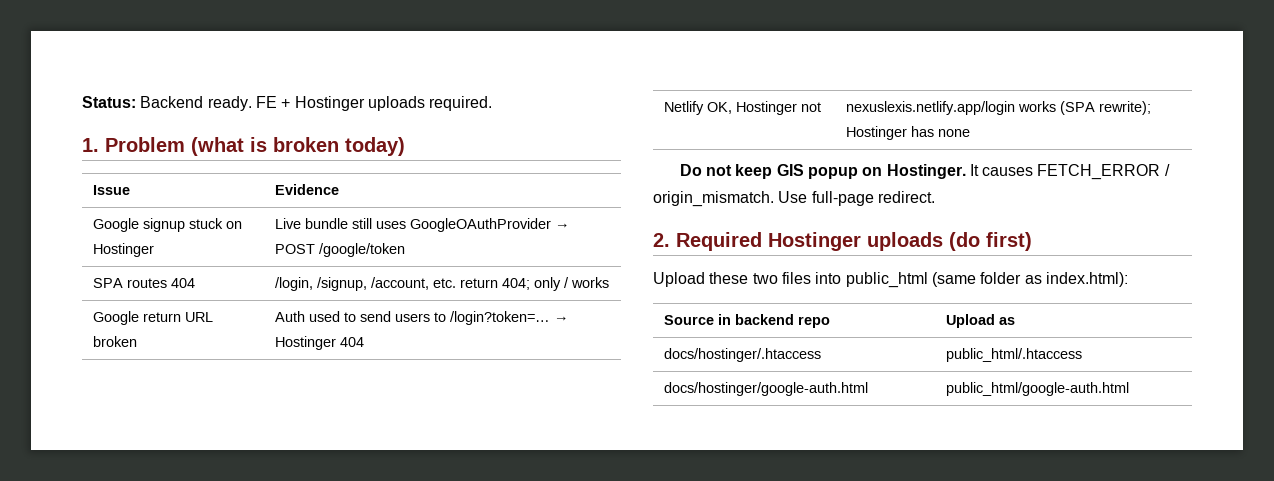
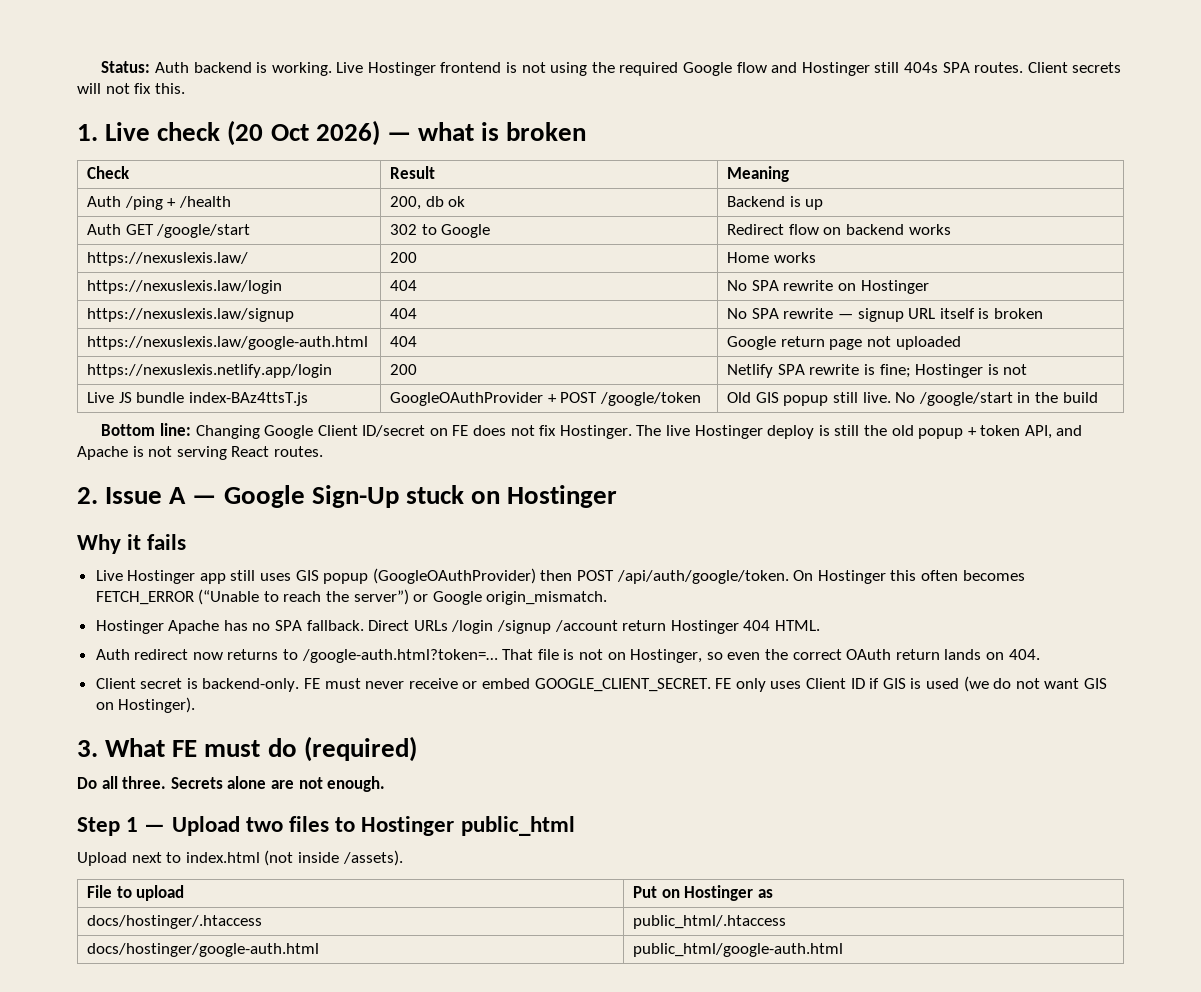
[140,96,493,111] [82,137,405,156] [93,185,131,195] [275,184,340,195] [93,218,243,232] [93,243,155,257] [275,218,571,232] [275,243,406,257] [93,278,196,288] [275,277,610,291] [93,311,214,325] [93,336,138,347] [275,311,570,325] [275,336,365,350] [664,101,822,115] [846,101,1152,115] [846,126,971,140] [679,164,1170,180] [653,191,935,207] [653,232,1032,251] [653,272,1128,288] [664,314,831,328] [946,314,996,328] Backend ready. FE + Hostinger uploads required. // 1. Problem (what is broken today) // Issue | Evidence // Google signup stuck on Hostinger | Live bundle still uses GoogleOAuthProvider → POST /google/token // SPA routes 404 | /login, /signup, /account, etc. return 404; only / works // Google return URL broken | Auth used to send users to /login?token=… → Hostinger 404 // Netlify OK, Hostinger not | nexuslexis.netlify.app/login works (SPA rewrite); Hostinger has none // Do not keep GIS popup on Hostinger. It causes FETCH_ERROR / origin_mismatch. Use full-page redirect. // 2. Required Hostinger uploads (do first) // Upload these two files into public_html (same folder as index.html): // Source in backend repo | Upload -> [154,62,1122,76] [77,83,185,94] [77,120,587,146] [87,166,131,179] [390,166,436,179] [727,166,790,182] [87,196,231,210] [390,196,466,210] [727,196,824,210] [87,224,251,238] [390,224,491,238] [727,224,951,235] [87,252,249,266] [390,252,418,263] [727,252,816,263] [87,280,283,294] [390,280,418,291] [727,280,929,294] [87,308,295,322] [390,308,418,319] [727,308,1043,322] [87,336,369,350] [390,336,418,347] [727,336,961,350] [87,364,333,378] [390,364,418,375] [727,364,1028,378] [87,392,308,406] [390,392,701,406] [727,392,1098,406] [101,423,1083,439] [77,446,323,460] [77,485,618,508] [77,534,187,554] [95,568,1025,584] [95,589,608,605] [95,620,820,634] [95,649,1040,663] [95,676,1107,692] [95,697,196,713] [77,736,417,762] [77,776,386,792] [77,816,575,836] [77,850,403,866] [87,885,185,901] [633,885,754,901] Auth backend is working. Live Hostinger frontend is not using the required Google flow and Hostinger still 404s SPA routes. Client secrets will not fix this. // 1. Live check (20 Oct 2026) — what is broken // Check | Result | Meaning // Auth /ping + /health | 200, db ok | Backend is up // Auth GET /google/start | 302 to Google | Redirect flow on backend works // https://nexuslexis.law/ | 200 | Home works // https://nexuslexis.law/login | 404 | No SPA rewrite on Hostinger // https://nexuslexis.law/signup | 404 | No SPA rewrite — signup URL itself is broken // https://nexuslexis.law/google-auth.html | 404 | Google return page not uploaded // https://nexuslexis.netlify.app/login | 200 | Netlify SPA rewrite is fine; Hostinger is not // Live JS bundle index-BAz4ttsT.js | GoogleOAuthProvider + POST /google/token | Old GIS popup still live. No /google/start in the build // Bottom line: Changing Google Client ID/secret on FE does not fix Hostinger. The live Hostinger deploy is still the old popup + token API, and Apache is not serving React routes. // 2. Issue A — Google Sign-Up stuck on Hostinger // Why it fails // Live Hostinger app still uses GIS popup (GoogleOAuthProvider) then POST /api/auth/google/token. On Hostinger this often becomes FETCH_ERROR (“Unable to reach the server”) or Google origin_mismatch. // Hostinger Apache has no SPA fallback. Direct URLs /login /signup /account return Hostinger 404 HTML. // Auth redirect now returns to /google-auth.html?token=… That file is not on Hostinger, so even the correct OAuth return lands on 404. // Client secret is backend-only. FE must never receive or embed GOOGLE_CLIENT_SECRET. FE only uses Client ID if GIS is used (we do not want GIS on Hostinger). // 3. What FE must do (required) // Do all three. Secrets alone are not enough. // Step 1 — Upload two files to Hostinger public_html // Upload next to index.html (not inside /assets). // File to upload | Put on Hostinger

